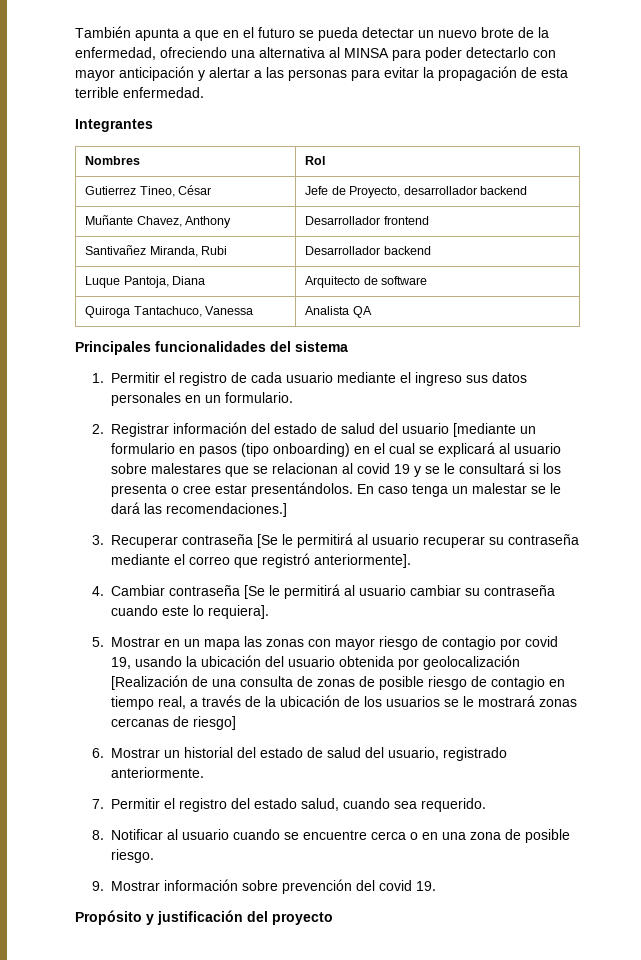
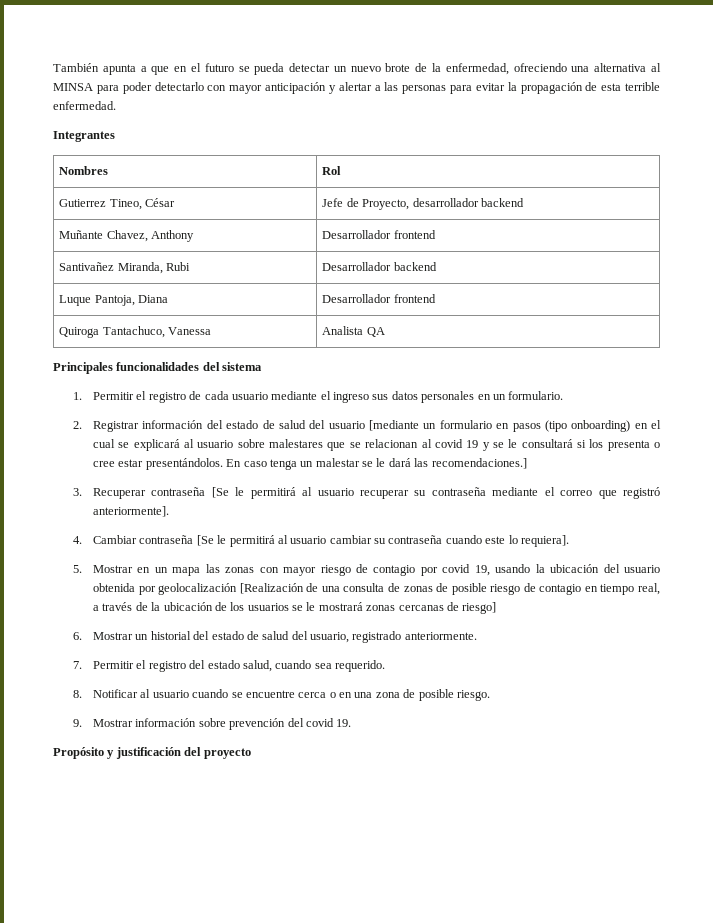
[305,276,428,288] Arquitecto de software -> [322,294,436,303] Desarrollador frontend

